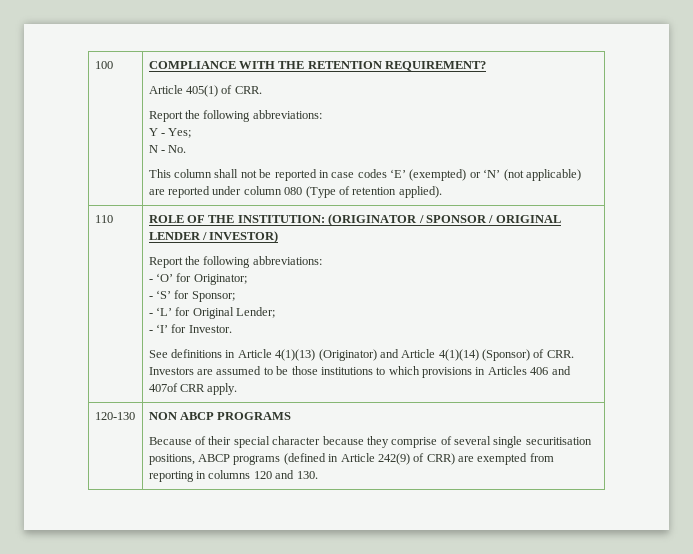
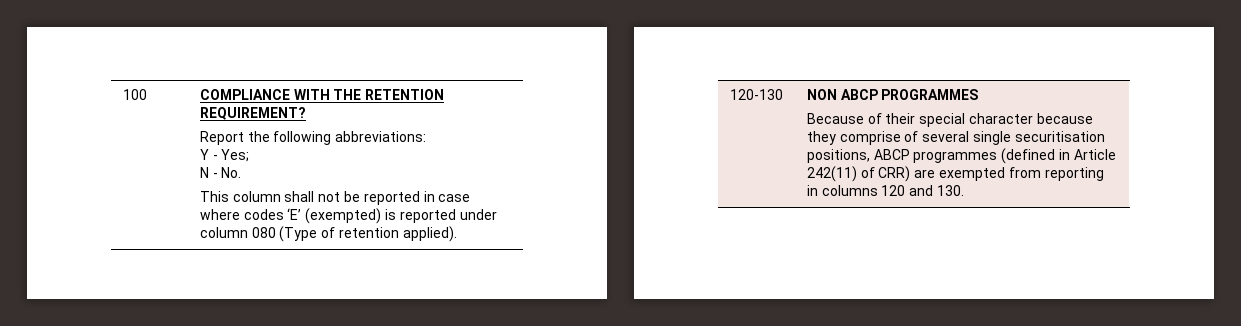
[148,85,262,97] // Article 405(1) of CRR. -> (306, 113) none
(355, 175) none -> [199,209,240,220] where
[469,169,581,181] [148,189,165,195] or ‘N’ (not applicable) are -> [384,209,396,220] is
[94,215,113,223] [148,214,561,226] [148,231,279,243] [148,256,322,268] [148,273,247,285] [148,290,235,302] [148,307,276,319] [148,324,232,333] [148,349,574,361] [148,366,571,378] [148,383,238,395] // 110 | ROLE OF THE INSTITUTION: (ORIGINATOR / SPONSOR / ORIGINAL LENDER / INVESTOR) // Report the following abbreviations: // - ‘O’ for Originator; // - ‘S’ for Sponsor; // - ‘L’ for Original Lender; // - ‘I’ for Investor. // See definitions in Article 4(1)(13) (Originator) and Article 4(1)(14) (Sponsor) of CRR. Investors are assumed to be those institutions to which provisions in Articles 406 and 407of CRR apply. -> (457, 234) none
[217,412,292,420] PROGRAMS -> [881,89,979,100] PROGRAMMES
[233,455,281,465] programs -> [913,151,998,163] programmes
[377,453,410,465] 242(9) -> [806,166,857,182] 242(11)

